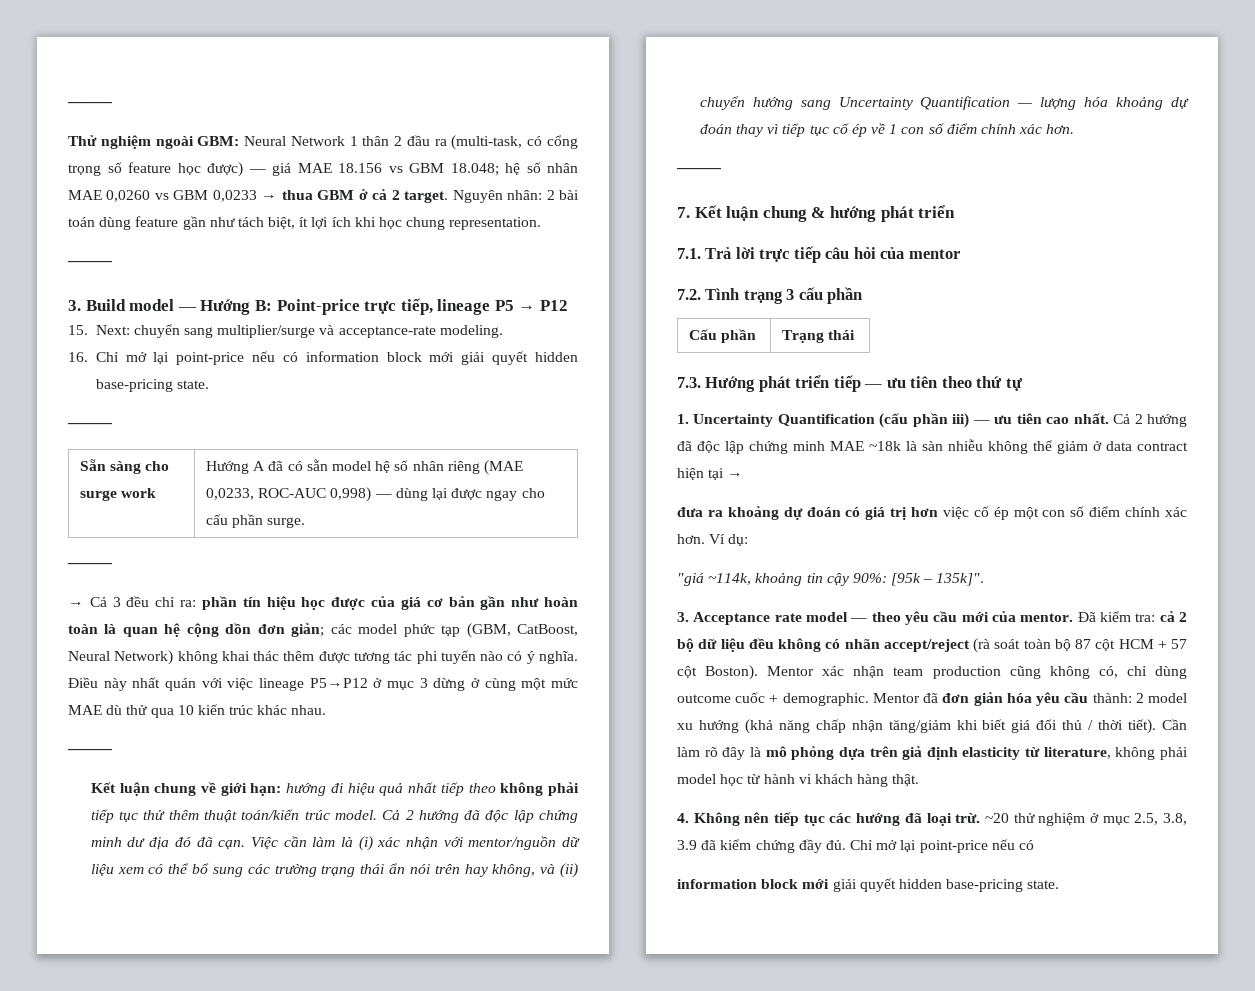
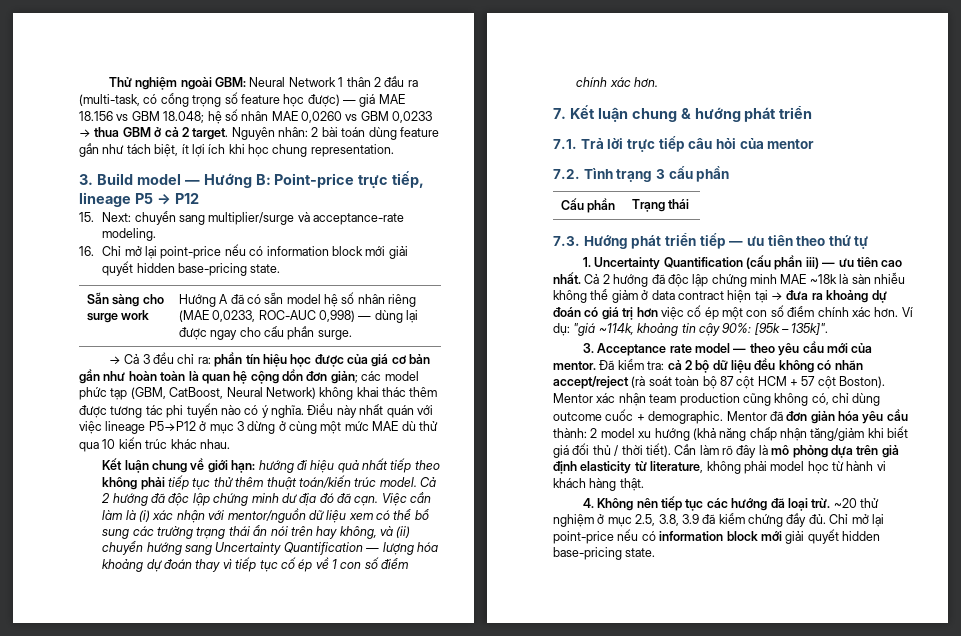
[67,102,113,107] ──── // -> (108, 82) none
[67,261,113,266] // ──── -> (394, 150) none
[67,423,113,428] // ──── -> (281, 268) none
[67,563,113,568] // ──── -> (352, 335) none
[67,749,113,754] // ──── -> (230, 444) none
[676,168,722,173] // ──── -> (659, 82) none
(744, 475) // -> (783, 296) none
(749, 540) // -> (570, 329) none
(1035, 845) // -> (656, 536) none

